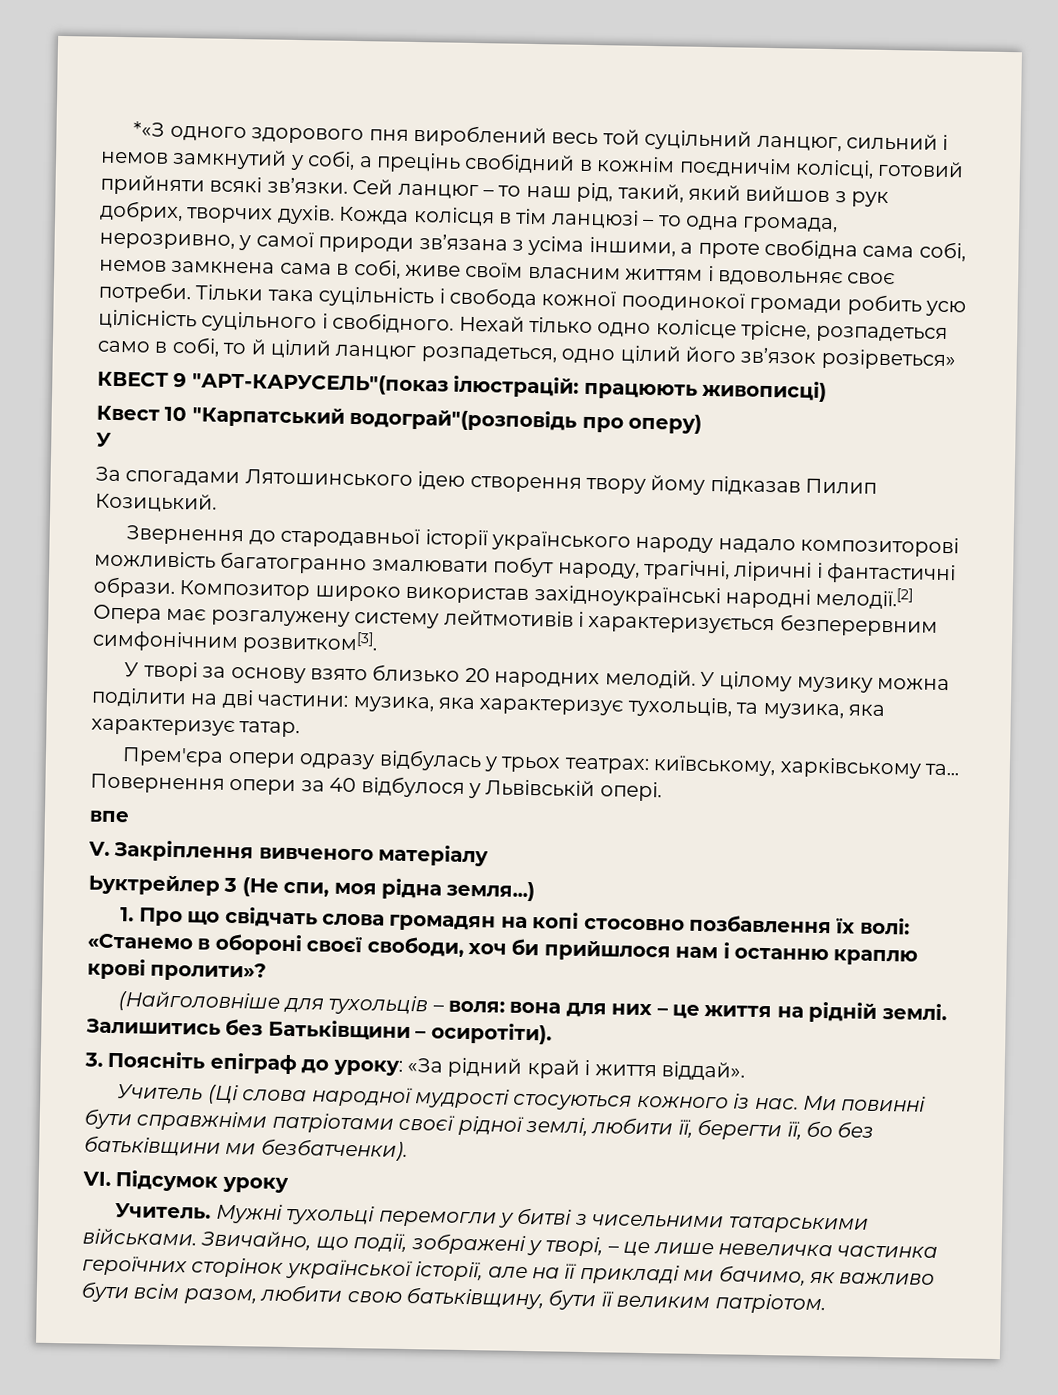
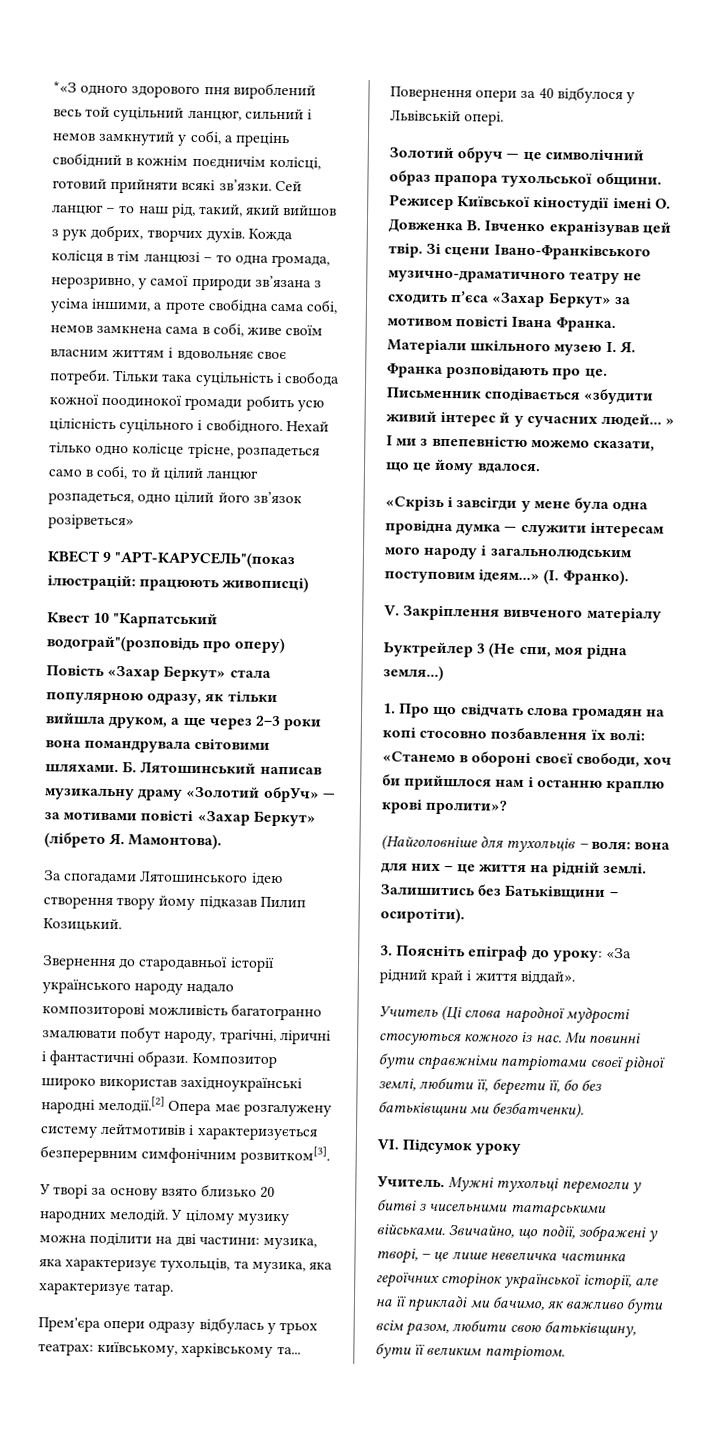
[96,432,112,447] У -> [46,665,271,682] [46,691,278,706] [45,712,322,731] [45,739,271,753] [45,761,322,775] [44,785,336,803] [44,810,316,827] [44,832,223,850] Повість «Захар Беркут» стала популярною одразу, як тільки вийшла друком, а ще через 2–3 роки вона помандрувала світовими шляхами. Б. Лятошинський написав музикальну драму «Золотий обрУч» — за мотивами повісті «Захар Беркут» (лібрето Я. Мамонтова).
[89,810,130,823] впе -> [389,146,644,163] [389,170,662,188] [389,194,671,212] [388,219,671,237] [388,243,651,261] [388,269,643,285] [387,291,631,308] [387,316,616,333] [387,339,636,356] [387,363,608,380] [386,387,654,405] [385,410,676,428] [386,435,655,452] [385,458,541,475] [385,496,649,513] [385,520,665,538] [384,545,633,561] [384,569,629,586] Золотий обруч — це символічний образ прапора тухольської общини. Режисер Київської кіностудії імені О. Довженка В. Івченко екранізував цей твір. Зі сцени Івано-Франківського музично-драматичного театру не сходить п’єса «Захар Беркут» за мотивом повісті Івана Франка. Матеріали шкільного музею І. Я. Франка розповідають про це. Письменник сподівається «збудити живий інтерес й у сучасних людей... » І ми з впепевністю можемо сказати, що це йому вдалося. // «Скрізь і завсігди у мене була одна провідна думка — служити інтересам мого народу і загальнолюдським поступовим ідеям...» (І. Франко).

